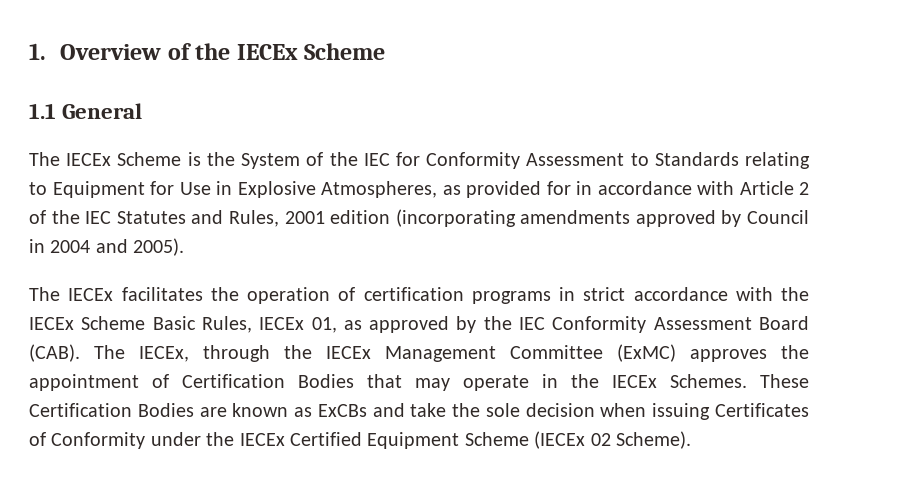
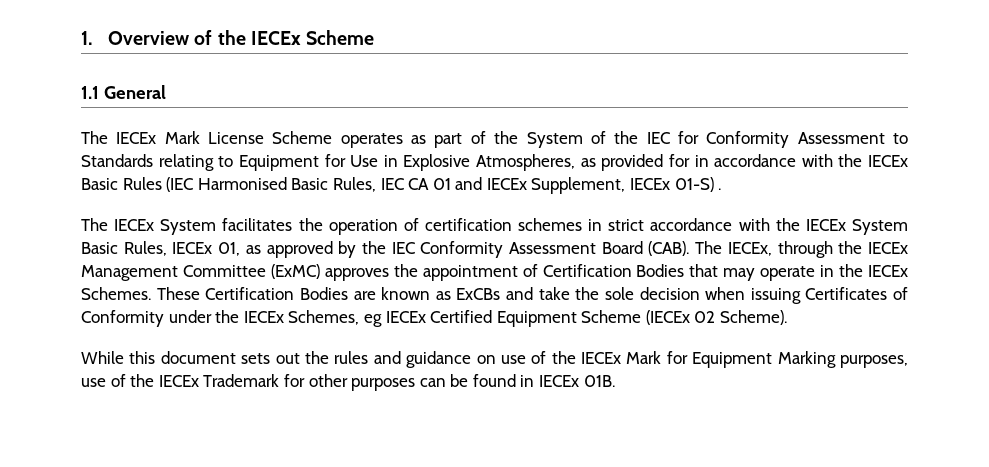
[117,152,201,166] Scheme is -> [164,131,486,148] Mark License Scheme operates as part of
[739,181,809,195] [29,209,809,227] [29,238,185,256] [29,287,114,301] Article 2 of the IEC Statutes and Rules, 2001 edition (incorporating amendments approved by Council in 2004 and 2005). // The IECEx -> [838,154,908,167] [81,177,722,194] [81,218,217,235] the IECEx Basic Rules (IEC Harmonised Basic Rules, IEC CA 01 and IECEx Supplement, IECEx 01-S) . // The IECEx System
[471,291,551,304] programs -> [518,218,583,231] schemes
[81,316,146,330] Scheme -> [851,219,908,235] System
(285, 439) none -> [288,310,426,327] Schemes, eg IECEx
(691, 440) none -> [81,351,909,368] [81,374,615,391] // While this document sets out the rules and guidance on use of the IECEx Mark for Equipment Marking purposes, use of the IECEx Trademark for other purposes can be found in IECEx 01B.

